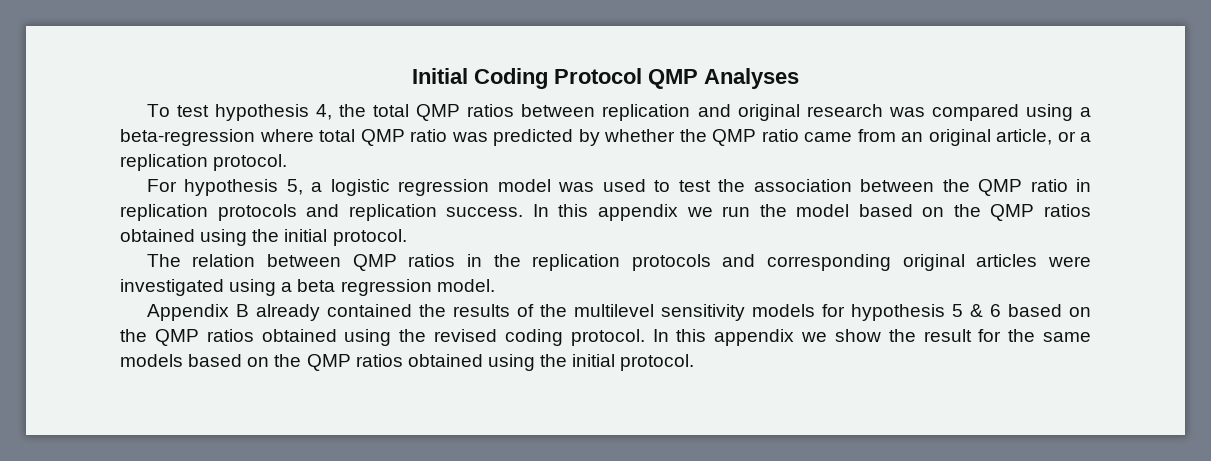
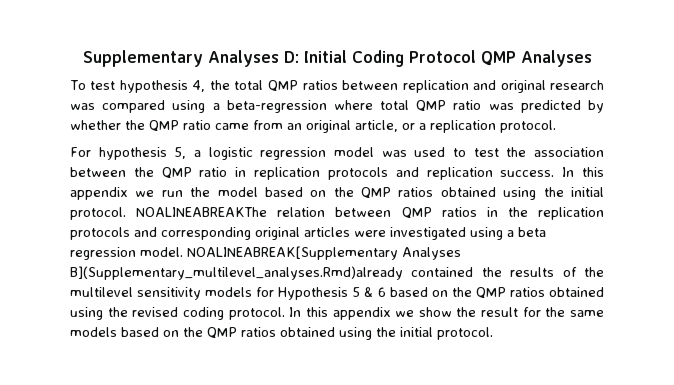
(412, 76) none -> [82,50,299,67] Supplementary Analyses D:
[146,254,181,267] // The -> [136,207,268,217] NOALINEABREAKThe
[146,304,320,321] // Appendix B already -> [187,246,461,260] [70,266,403,280] NOALINEABREAK[Supplementary Analyses B](Supplementary_multilevel_analyses.Rmd)already
[850,304,945,321] hypothesis -> [278,287,349,300] Hypothesis

